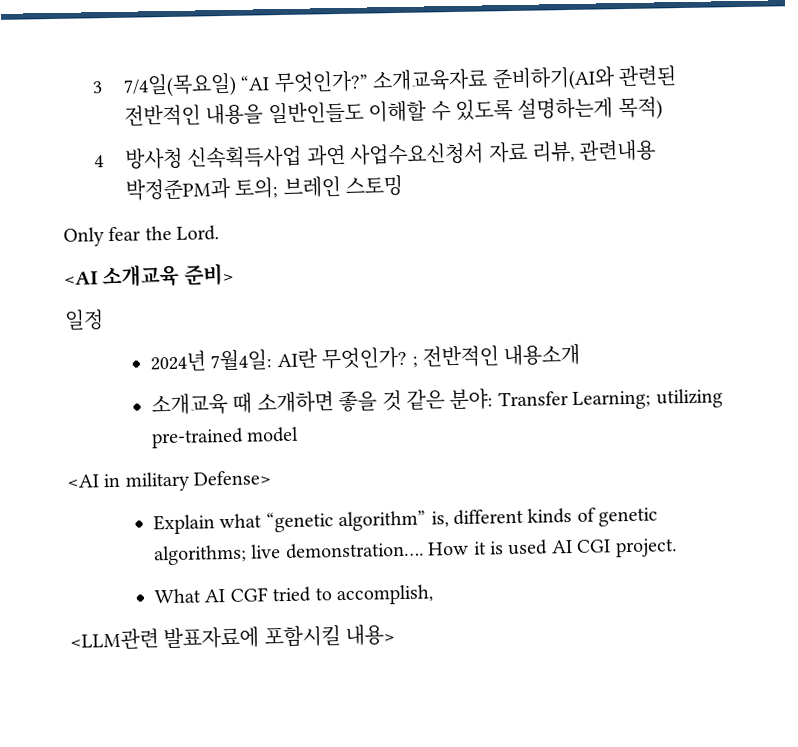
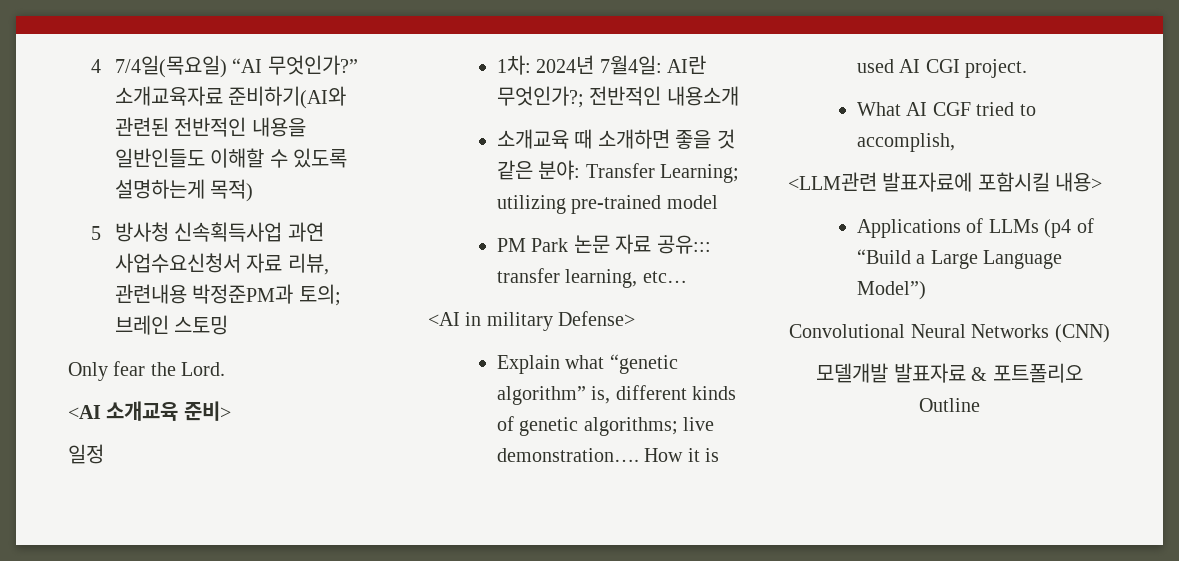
[91,81,103,94] 3 -> [91,59,102,73] 4
[93,155,104,168] 4 -> [91,226,102,240] 5
(104, 319) none -> [496,55,531,75] 1차:
[321,346,418,370] 무엇인가? ; -> [496,86,584,108] 무엇인가?;
(300, 434) none -> [496,234,711,254] [496,268,687,288] // PM Park 논문 자료 공유::: transfer learning, etc…
(396, 635) none -> [856,218,1094,238] [856,249,1063,269] [856,281,926,300] [789,324,1110,343] [816,363,1083,383] [919,398,980,412] // Applications of LLMs (p4 of “Build a Large Language Model”) // Convolutional Neural Networks (CNN) // 모델개발 발표자료 & 포트폴리오 Outline

